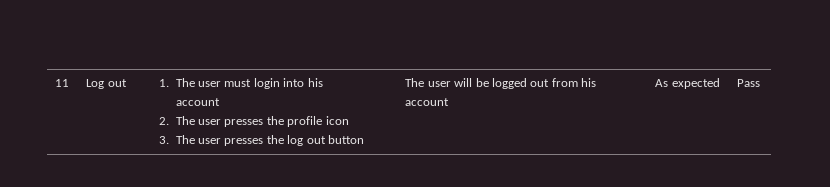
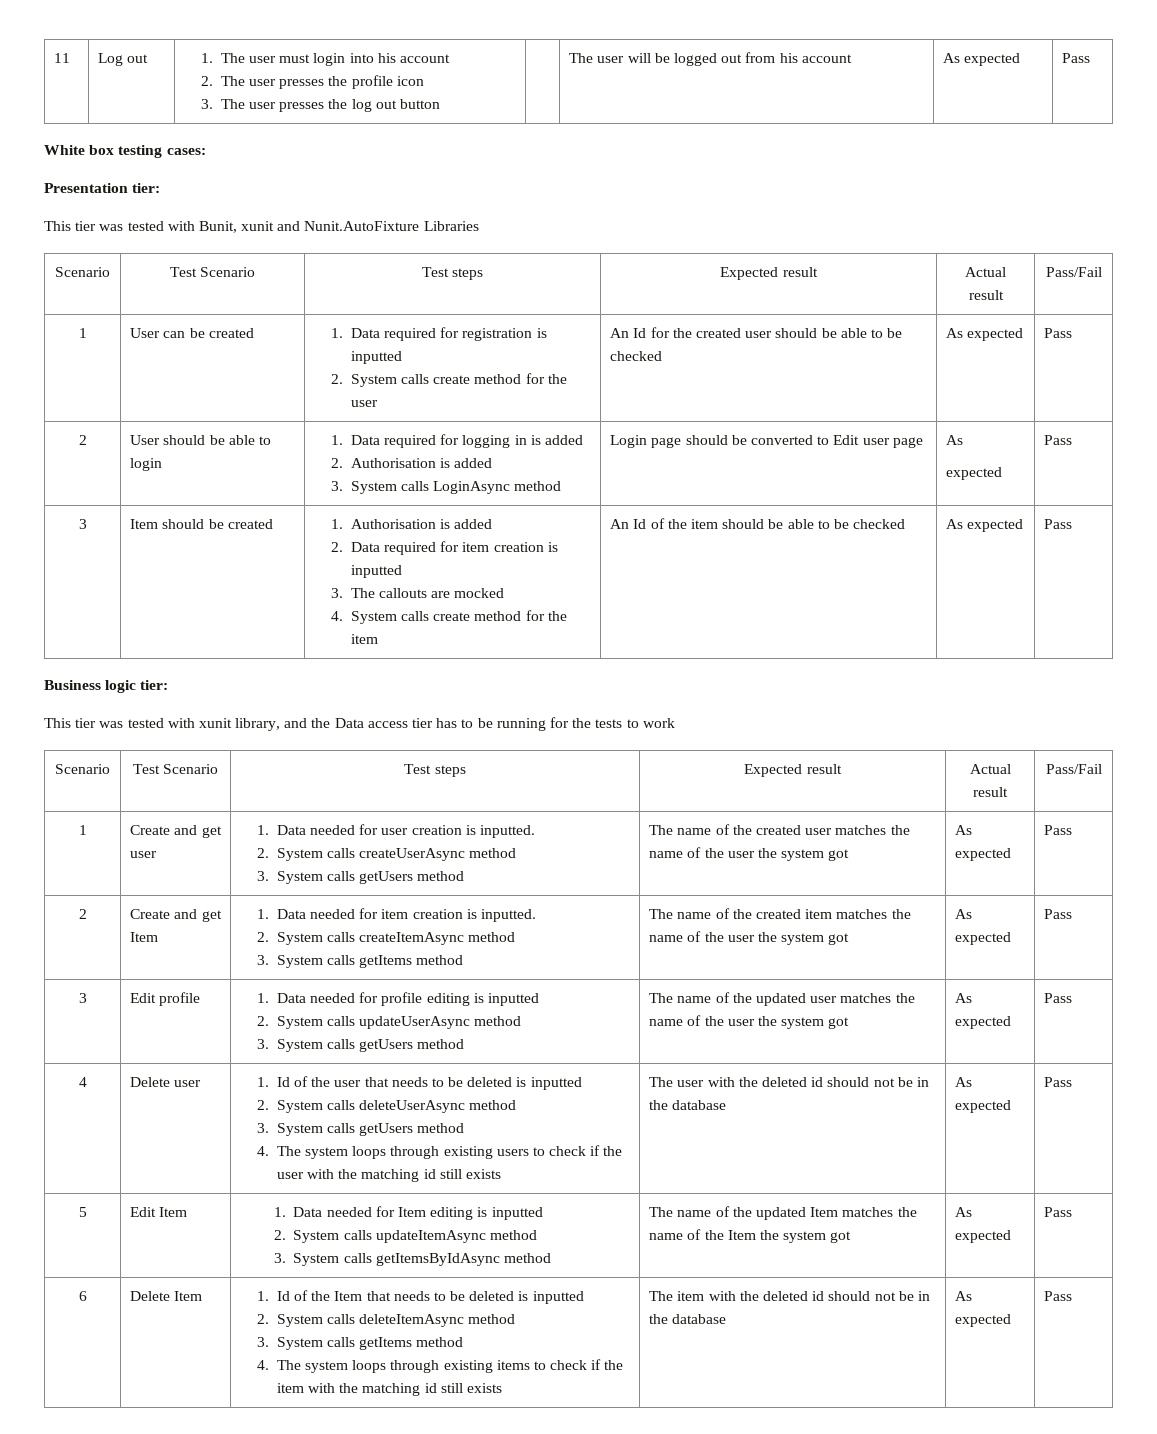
(761, 83) none -> [44,145,206,158] [44,183,161,193] [44,221,479,233] [55,267,110,277] [169,267,256,277] [421,267,484,280] [720,267,818,280] [965,267,1006,277] [968,290,1004,300] [1045,267,1102,277] [78,328,87,338] [130,328,254,338] [331,327,547,341] [350,351,402,364] [331,373,567,387] [350,400,378,407] [610,327,903,338] [610,351,663,361] [946,328,1024,341] [1044,328,1073,338] [78,435,87,445] [130,435,272,445] [130,458,163,471] [331,434,583,448] [331,458,493,468] [331,481,562,494] [610,435,923,448] [946,435,964,445] [946,467,1003,480] [1044,435,1073,445] [78,519,87,529] [130,519,273,529] [331,519,493,529] [331,541,558,555] [350,565,402,578] [331,588,505,598] [331,610,567,624] [350,634,378,644] [610,518,906,529] [946,519,1024,532] [1044,519,1073,529] [44,680,169,693] [44,717,675,731] [55,764,110,774] [132,764,219,774] [404,764,466,777] [744,764,842,777] [969,764,1011,774] [973,787,1008,797] [1045,764,1102,774] [78,825,87,835] [130,825,222,838] [130,851,158,858] [257,824,535,838] [257,848,517,861] [257,871,465,884] [649,824,910,835] [649,847,850,861] [955,825,973,835] [955,848,1012,861] [1044,825,1073,835] [78,909,87,919] [130,909,222,922] [130,932,159,942] [257,908,536,922] [257,932,516,945] [257,955,464,968] [649,908,911,919] [649,931,850,945] [955,909,973,919] [955,932,1012,945] [1044,909,1073,919] [78,993,87,1003] [130,992,201,1006] [257,992,539,1006] [257,1016,522,1029] [257,1039,465,1052] [649,992,915,1006] [649,1015,850,1029] [955,993,973,1003] [955,1016,1012,1029] [1044,993,1073,1003] [78,1077,87,1087] [130,1077,202,1087] [257,1076,582,1090] [257,1100,517,1113] [257,1123,465,1136] [257,1145,623,1159] [276,1169,501,1182] [649,1077,929,1087] [649,1100,727,1110] [955,1077,973,1087] [955,1100,1012,1113] [1044,1077,1073,1087] [78,1207,87,1217] [130,1207,188,1217] [273,1206,543,1220] [273,1230,538,1243] [273,1253,552,1266] [649,1206,917,1220] [649,1229,852,1243] [955,1207,973,1217] [955,1230,1012,1243] [1044,1207,1073,1217] [78,1291,87,1301] [130,1291,203,1301] [257,1290,584,1304] [257,1314,516,1327] [257,1337,464,1350] [257,1359,624,1373] [276,1383,502,1396] [649,1291,930,1301] [649,1314,727,1324] [955,1291,973,1301] [955,1314,1012,1327] [1044,1291,1073,1301] // White box testing cases: // Presentation tier: // This tier was tested with Bunit, xunit and Nunit.AutoFixture Libraries // Scenario | Test Scenario | Test steps | Expected result | Actual result | Pass/Fail // 1 | User can be created | 1. Data required for registration is inputted // 2. System calls create method for the user | An Id for the created user should be able to be checked | As expected | Pass // 2 | User should be able to login | 1. Data required for logging in is added // 2. Authorisation is added // 3. System calls LoginAsync method | Login page should be converted to Edit user page | As // expected | Pass // 3 | Item should be created | 1. Authorisation is added // 2. Data required for item creation is inputted // 3. The callouts are mocked // 4. System calls create method for the item | An Id of the item should be able to be checked | As expected | Pass // Business logic tier: // This tier was tested with xunit library, and the Data access tier has to be running for the tests to work // Scenario | Test Scenario | Test steps | Expected result | Actual result | Pass/Fail // 1 | Create and get user | 1. Data needed for user creation is inputted. // 2. System calls createUserAsync method // 3. System calls getUsers method | The name of the created user matches the name of the user the system got | As expected | Pass // 2 | Create and get Item | 1. Data needed for item creation is inputted. // 2. System calls createItemAsync method // 3. System calls getItems method | The name of the created item matches the name of the user the system got | As expected | Pass // 3 | Edit profile | 1. Data needed for profile editing is inputted // 2. System calls updateUserAsync method // 3. System calls getUsers method | The name of the updated user matches the name of the user the system got | As expected | Pass // 4 | Delete user | 1. Id of the user that needs to be deleted is inputted // 2. System calls deleteUserAsync method // 3. System calls getUsers method // 4. The system loops through existing users to check if the user with the matching id still exists | The user with the deleted id should not be in the database | As expected | Pass // 5 | Edit Item | 1. Data needed for Item editing is inputted // 2. System calls updateItemAsync method // 3. System calls getItemsByIdAsync method | The name of the updated Item matches the name of the Item the system got | As expected | Pass // 6 | Delete Item | 1. Id of the Item that needs to be deleted is inputted // 2. System calls deleteItemAsync method // 3. System calls getItems method // 4. The system loops through existing items to check if the item with the matching id still exists | The item with the deleted id should not be in the database | As expected | Pass

